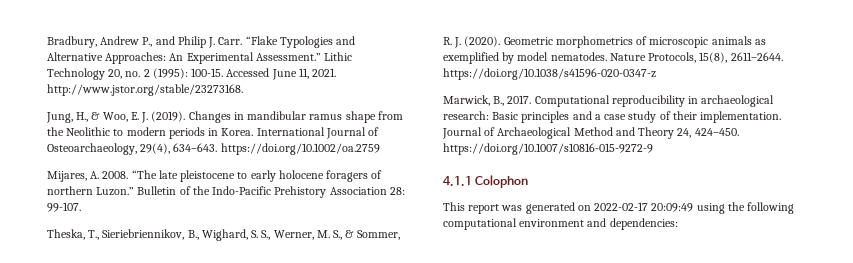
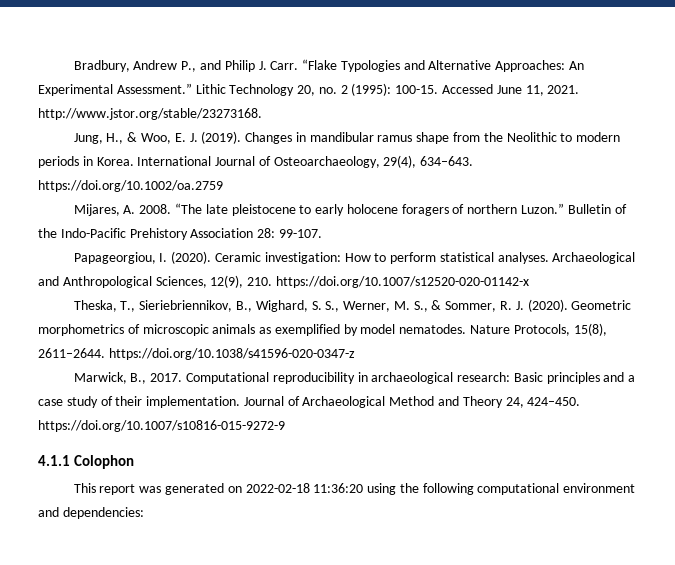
(81, 207) none -> [73,251,636,264] [38,275,529,288] // Papageorgiou, I. (2020). Ceramic investigation: How to perform statistical analyses. Archaeological and Anthropological Sciences, 12(9), 210. https://doi.org/10.1007/s12520-020-01142-x
[594,202,694,212] 2022-02-17 20:09:49 -> [245,483,364,493] 2022-02-18 11:36:20

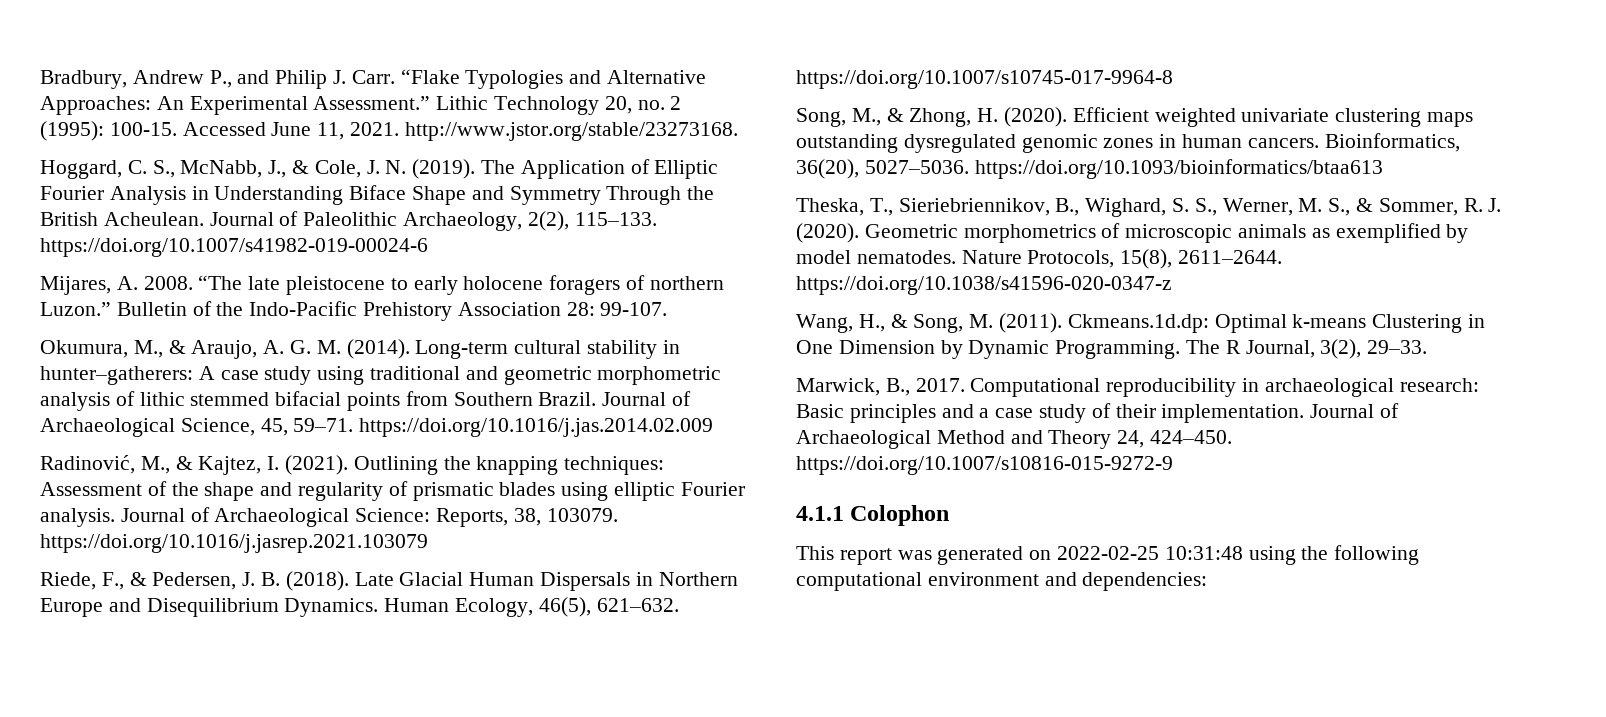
[73,131,621,144] [38,155,474,168] [38,180,223,192] Jung, H., & Woo, E. J. (2019). Changes in mandibular ramus shape from the Neolithic to modern periods in Korea. International Journal of Osteoarchaeology, 29(4), 634–643. https://doi.org/10.1002/oa.2759 -> [40,159,719,179] [40,185,715,205] [40,211,657,231] [40,238,428,257] Hoggard, C. S., McNabb, J., & Cole, J. N. (2019). The Application of Elliptic Fourier Analysis in Understanding Biface Shape and Symmetry Through the British Acheulean. Journal of Paleolithic Archaeology, 2(2), 115–133. https://doi.org/10.1007/s41982-019-00024-6
[73,251,636,264] [38,275,529,288] Papageorgiou, I. (2020). Ceramic investigation: How to perform statistical analyses. Archaeological and Anthropological Sciences, 12(9), 210. https://doi.org/10.1007/s12520-020-01142-x -> [40,339,680,359] [40,366,722,385] [40,391,692,411] [40,418,714,437] [40,455,665,475] [40,481,745,501] [40,507,618,527] [40,534,428,553] [40,571,738,591] [40,597,679,617] [796,70,1173,89] [796,107,1474,127] [796,133,1460,153] [796,159,1383,179] Okumura, M., & Araujo, A. G. M. (2014). Long-term cultural stability in hunter–gatherers: A case study using traditional and geometric morphometric analysis of lithic stemmed bifacial points from Southern Brazil. Journal of Archaeological Science, 45, 59–71. https://doi.org/10.1016/j.jas.2014.02.009 // Radinović, M., & Kajtez, I. (2021). Outlining the knapping techniques: Assessment of the shape and regularity of prismatic blades using elliptic Fourier analysis. Journal of Archaeological Science: Reports, 38, 103079. https://doi.org/10.1016/j.jasrep.2021.103079 // Riede, F., & Pedersen, J. B. (2018). Late Glacial Human Dispersals in Northern Europe and Disequilibrium Dynamics. Human Ecology, 46(5), 621–632. https://doi.org/10.1007/s10745-017-9964-8 // Song, M., & Zhong, H. (2020). Efficient weighted univariate clustering maps outstanding dysregulated genomic zones in human cancers. Bioinformatics, 36(20), 5027–5036. https://doi.org/10.1093/bioinformatics/btaa613
(355, 354) none -> [796,313,1486,333] [796,339,1428,359] // Wang, H., & Song, M. (2011). Ckmeans.1d.dp: Optimal k-means Clustering in One Dimension by Dynamic Programming. The R Journal, 3(2), 29–33.
[245,483,364,493] 2022-02-18 11:36:20 -> [1057,546,1243,560] 2022-02-25 10:31:48

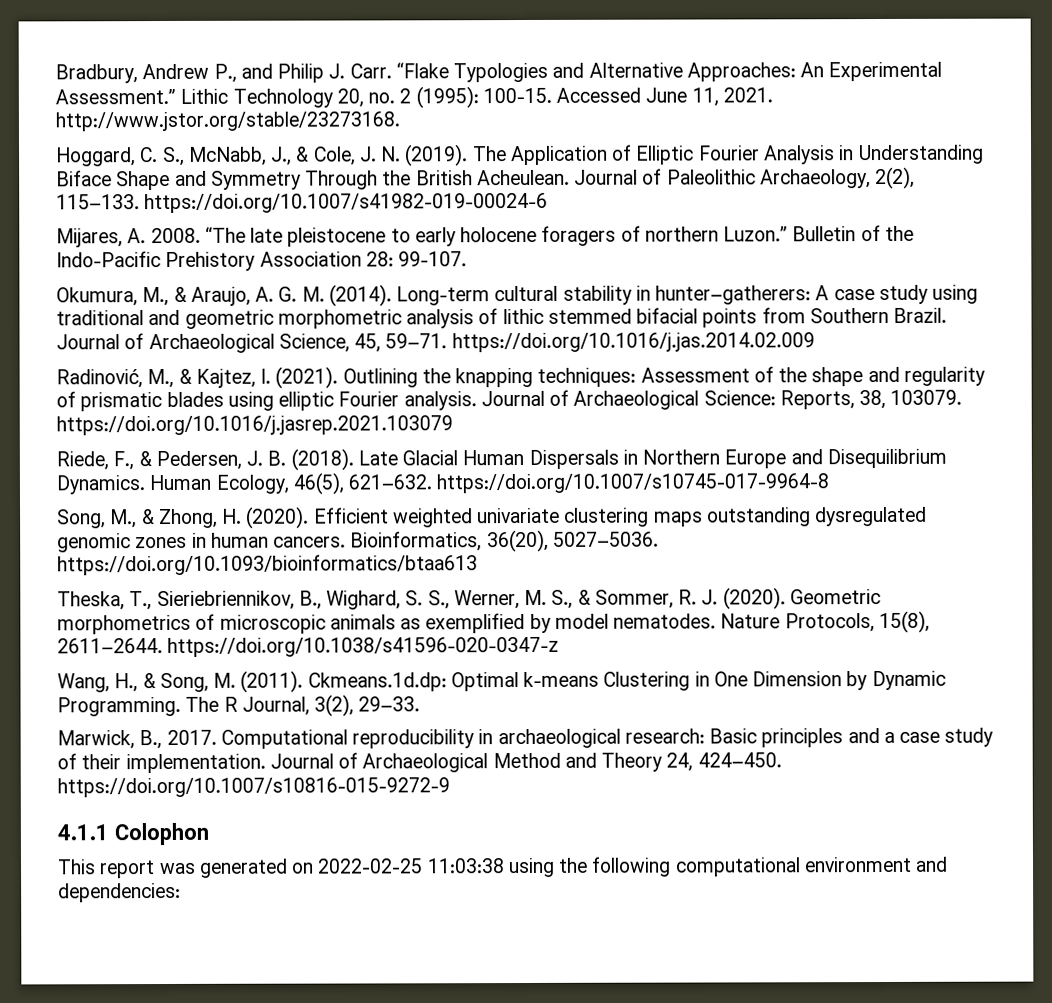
[1164,546,1243,560] 10:31:48 -> [426,858,505,874] 11:03:38

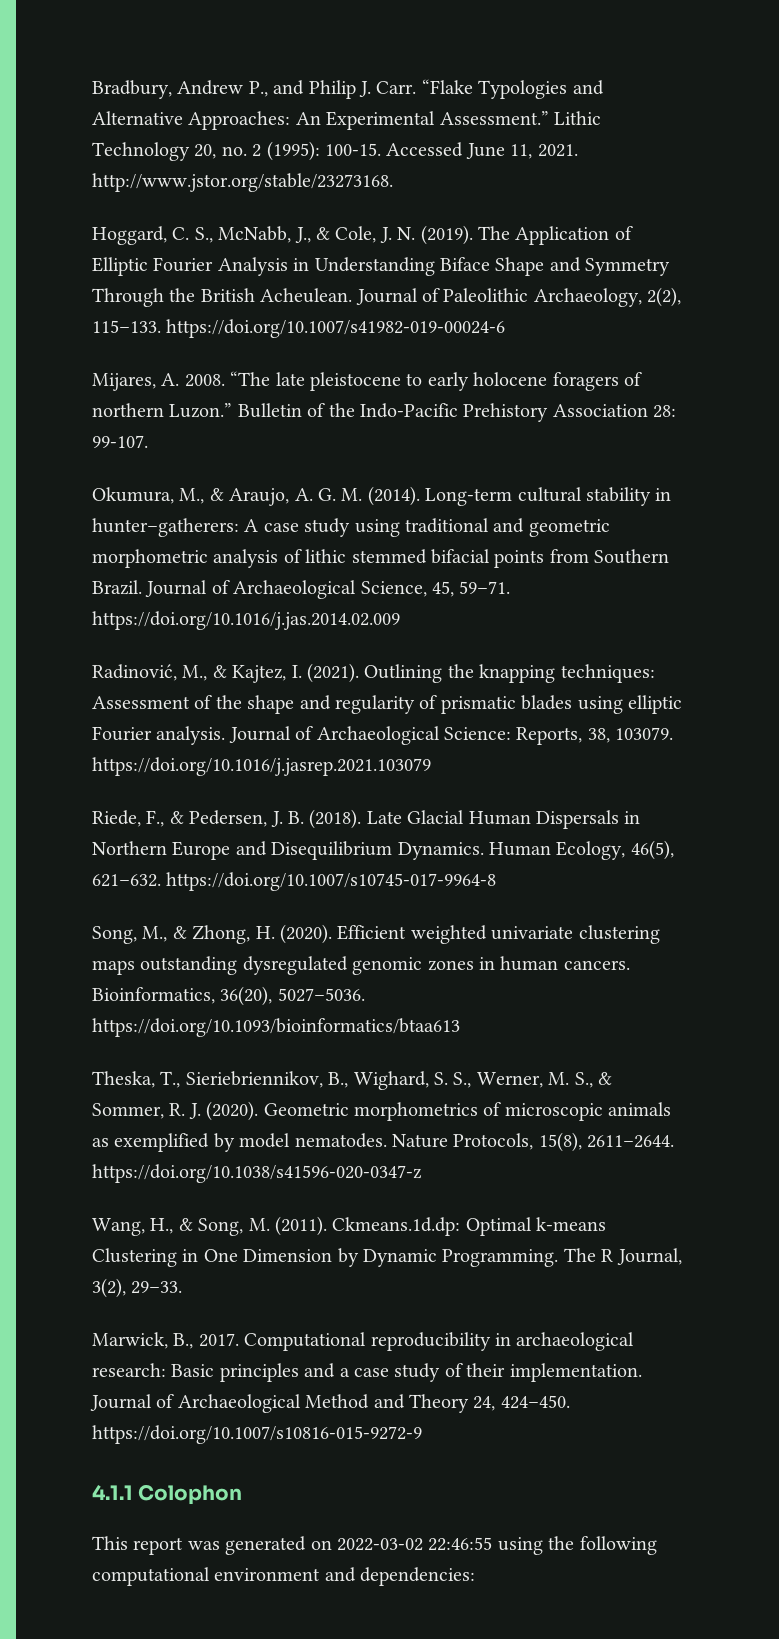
[317,858,505,874] 2022-02-25 11:03:38 -> [337,1537,493,1551] 2022-03-02 22:46:55

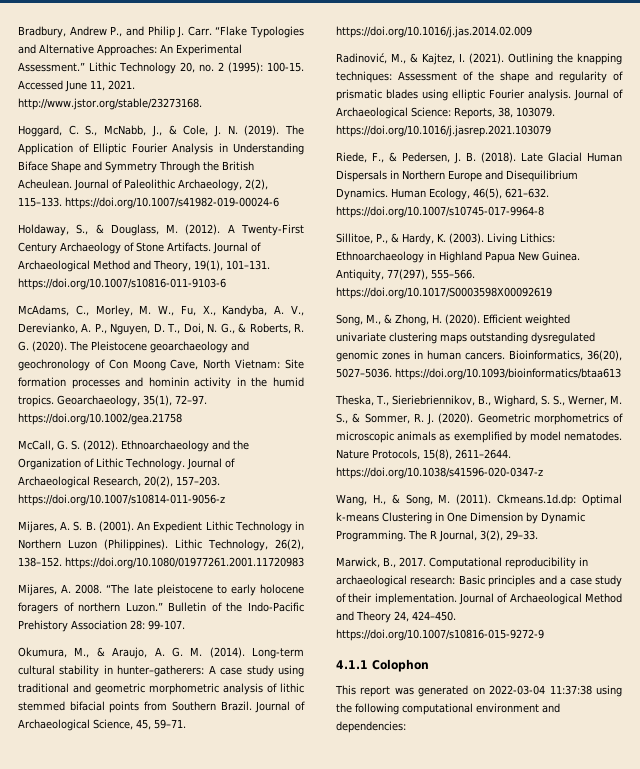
(506, 328) none -> [18,224,305,236] [18,242,261,254] [18,260,270,272] [18,278,226,290] [18,305,305,317] [18,323,305,335] [18,341,249,353] [18,359,304,371] [18,377,305,389] [18,395,207,407] [18,413,182,425] [18,440,249,452] [18,458,235,470] [18,476,220,488] [18,494,225,506] [18,521,304,533] [18,539,304,551] [18,557,304,569] // Holdaway, S., & Douglass, M. (2012). A Twenty-First Century Archaeology of Stone Artifacts. Journal of Archaeological Method and Theory, 19(1), 101–131. https://doi.org/10.1007/s10816-011-9103-6 // McAdams, C., Morley, M. W., Fu, X., Kandyba, A. V., Derevianko, A. P., Nguyen, D. T., Doi, N. G., & Roberts, R. G. (2020). The Pleistocene geoarchaeology and geochronology of Con Moong Cave, North Vietnam: Site formation processes and hominin activity in the humid tropics. Geoarchaeology, 35(1), 72–97. https://doi.org/10.1002/gea.21758 // McCall, G. S. (2012). Ethnoarchaeology and the Organization of Lithic Technology. Journal of Archaeological Research, 20(2), 157–203. https://doi.org/10.1007/s10814-011-9056-z // Mijares, A. S. B. (2001). An Expedient Lithic Technology in Northern Luzon (Philippines). Lithic Technology, 26(2), 138–152. https://doi.org/10.1080/01977261.2001.11720983
(497, 881) none -> [336,233,555,245] [336,251,580,263] [336,269,475,281] [336,287,552,299] // Sillitoe, P., & Hardy, K. (2003). Living Lithics: Ethnoarchaeology in Highland Papua New Guinea. Antiquity, 77(297), 555–566. https://doi.org/10.1017/S0003598X00092619
[337,1537,493,1551] 2022-03-02 22:46:55 -> [489,685,592,695] 2022-03-04 11:37:38

